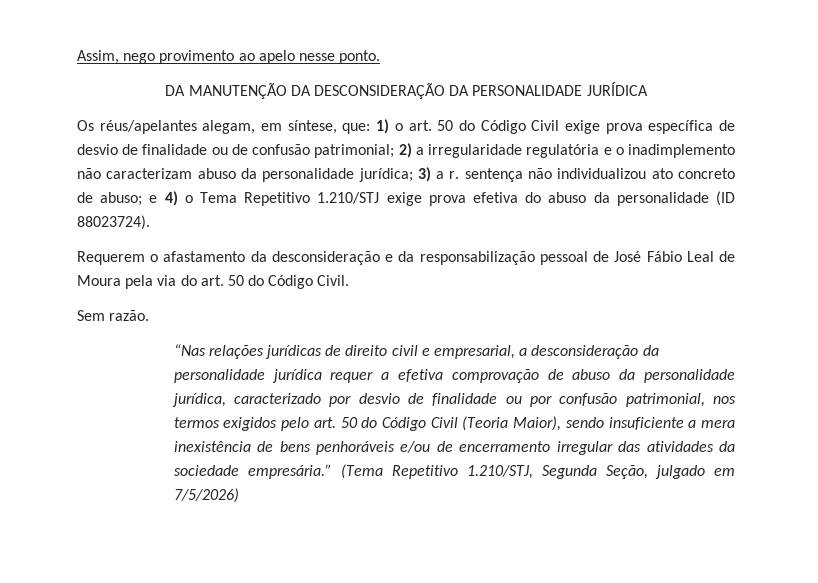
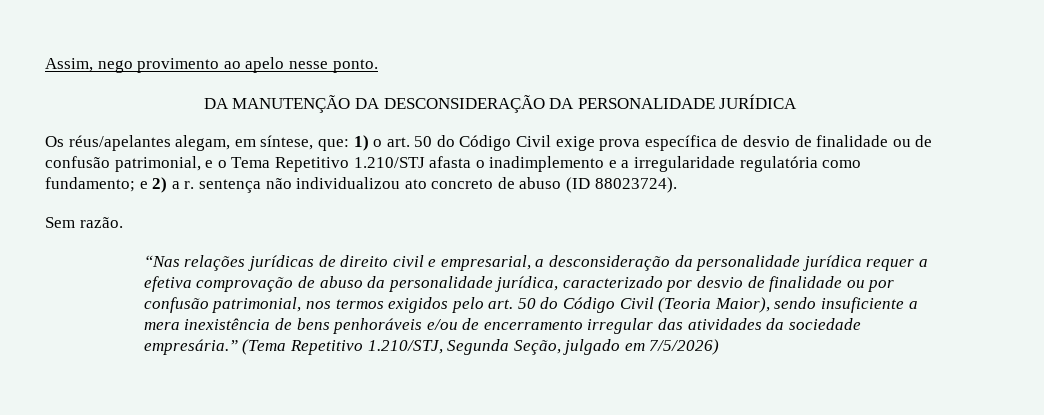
[314,143,736,158] [77,167,431,182] patrimonial; 2) a irregularidade regulatória e o inadimplemento não caracterizam abuso da personalidade jurídica; 3) -> [114,156,862,172] [45,177,168,193] patrimonial, e o Tema Repetitivo 1.210/STJ afasta o inadimplemento e a irregularidade regulatória como fundamento; e 2)
[100,191,735,206] [77,215,150,230] [77,251,736,265] [77,275,350,289] abuso; e 4) o Tema Repetitivo 1.210/STJ exige prova efetiva do abuso da personalidade (ID 88023724). // Requerem o afastamento da desconsideração e da responsabilização pessoal de José Fábio Leal de Moura pela via do art. 50 do Código Civil. -> [519,177,677,193] abuso (ID 88023724).

